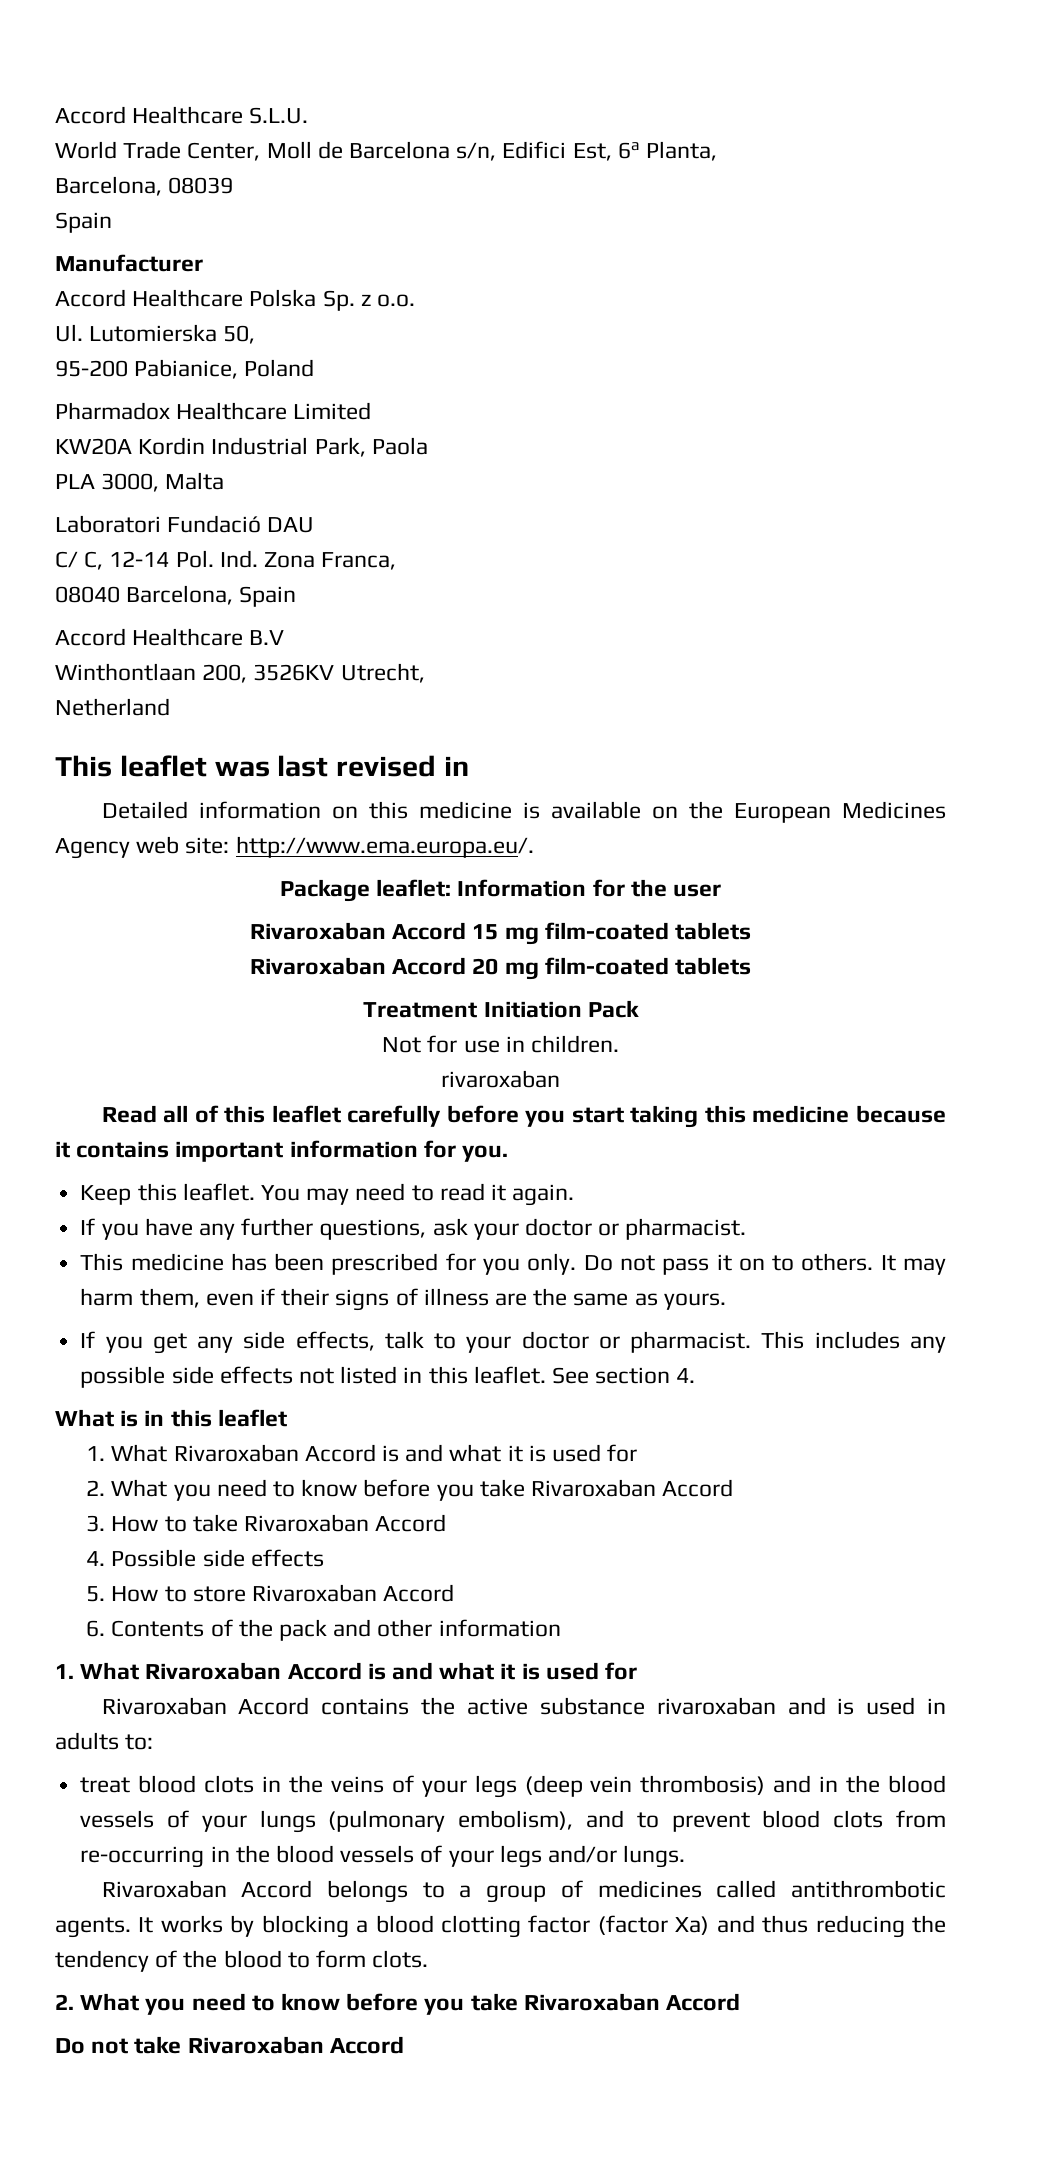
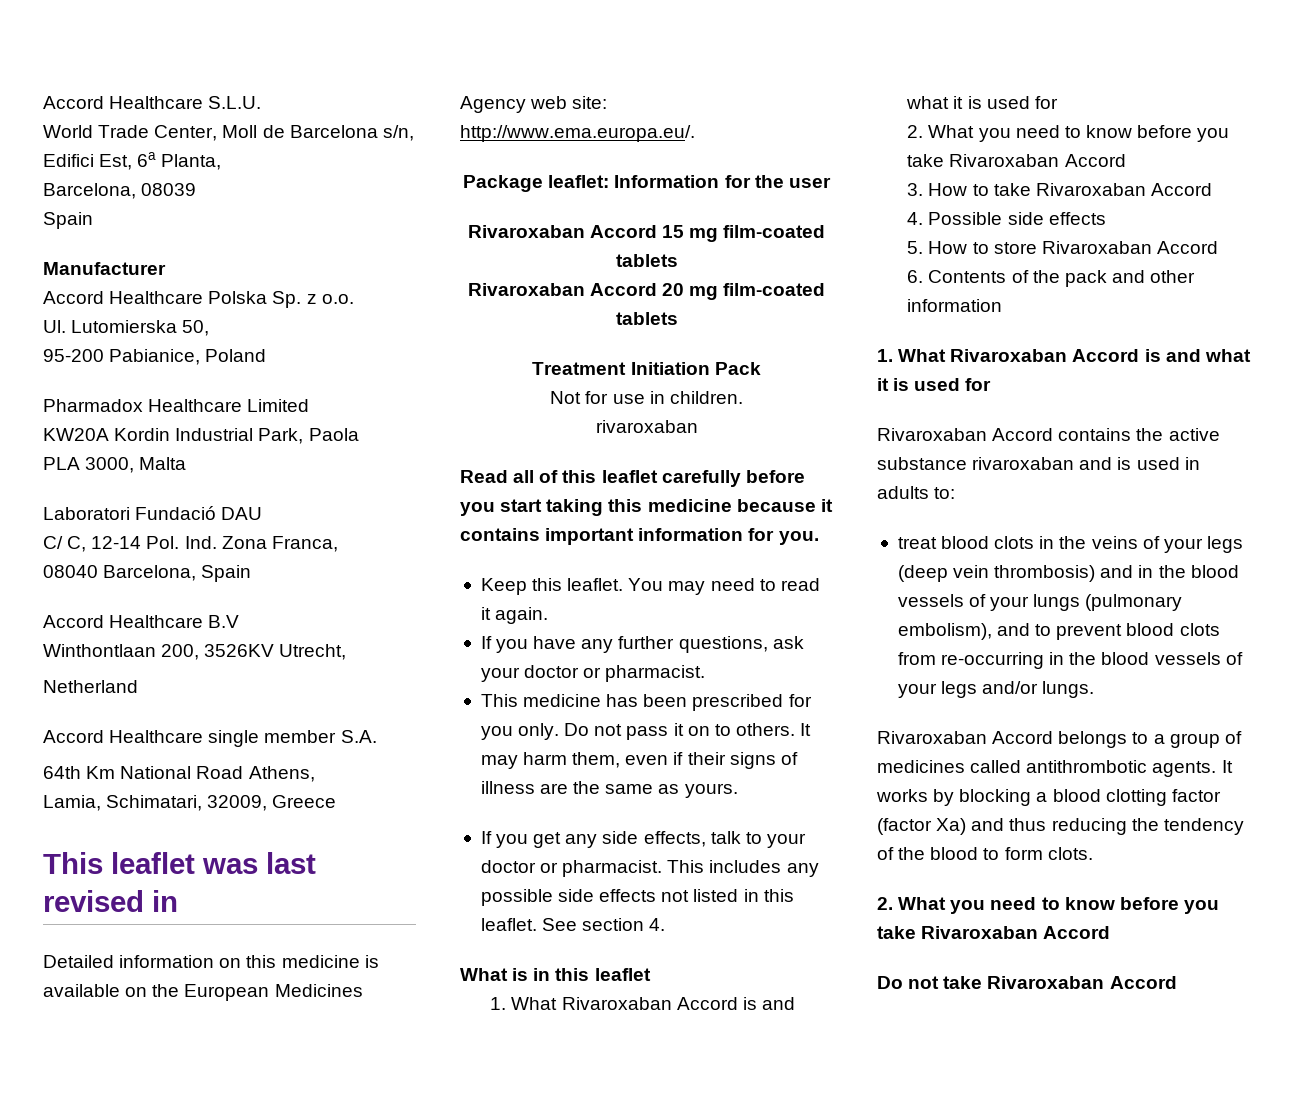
(170, 707) none -> [43,730,377,747] [43,766,315,782] [43,795,337,811] // Accord Healthcare single member S.A. // 64th Km National Road Athens, // Lamia, Schimatari, 32009, Greece

